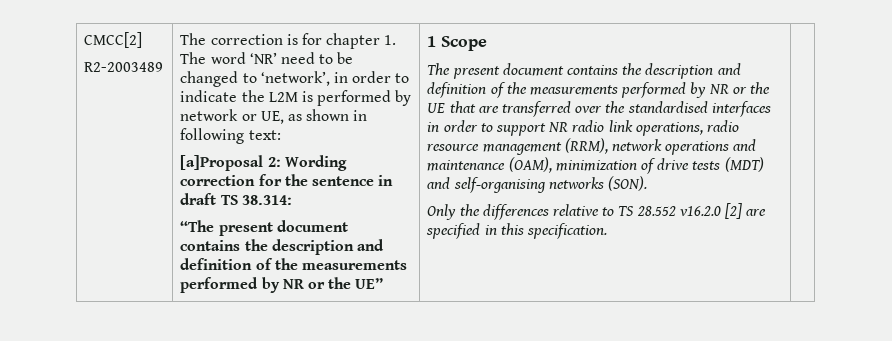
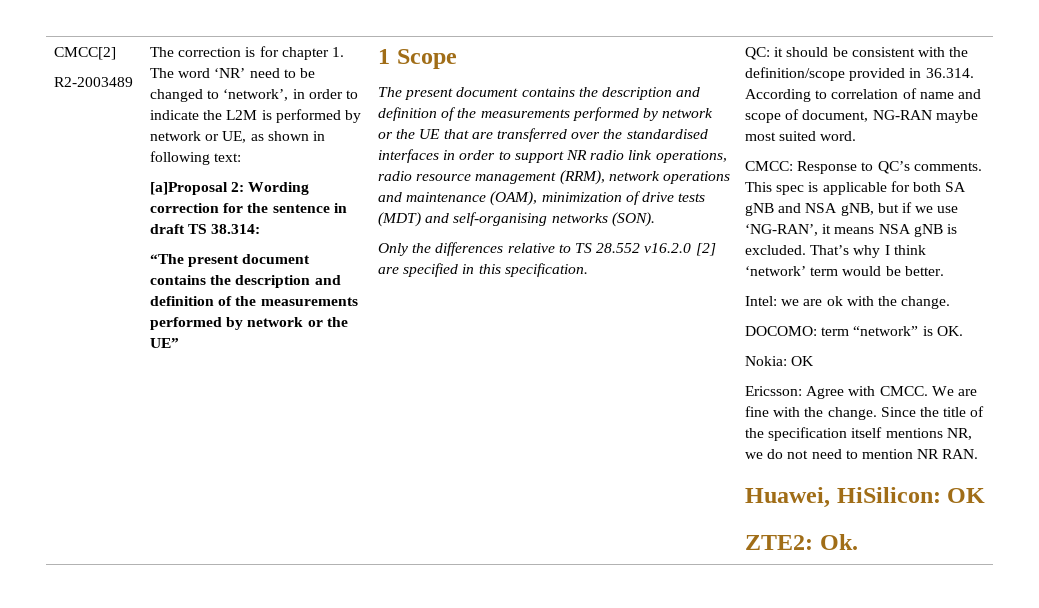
[282,279,304,289] NR -> [247,317,304,327] network
[708,84,729,94] NR -> [662,108,714,118] network
(607, 231) none -> [745,47,969,60] [745,67,974,81] [745,88,981,102] [745,109,978,123] [745,131,857,141] [745,161,982,174] [745,181,967,195] [745,202,959,216] [745,224,957,237] [745,245,926,258] [745,266,944,276] [745,296,951,309] [745,326,963,336] [745,356,815,366] [745,386,977,399] [745,406,985,420] [745,427,972,441] [745,449,979,459] [745,487,985,508] [745,534,858,550] QC: it should be consistent with the definition/scope provided in 36.314. According to correlation of name and scope of document, NG-RAN maybe most suited word. // CMCC: Response to QC’s comments. This spec is applicable for both SA gNB and NSA gNB, but if we use ‘NG-RAN’, it means NSA gNB is excluded. That’s why I think ‘network’ term would be better. // Intel: we are ok with the change. // DOCOMO: term “network” is OK. // Nokia: OK // Ericsson: Agree with CMCC. We are fine with the change. Since the title of the specification itself mentions NR, we do not need to mention NR RAN. // Huawei, HiSilicon: OK // ZTE2: Ok.

